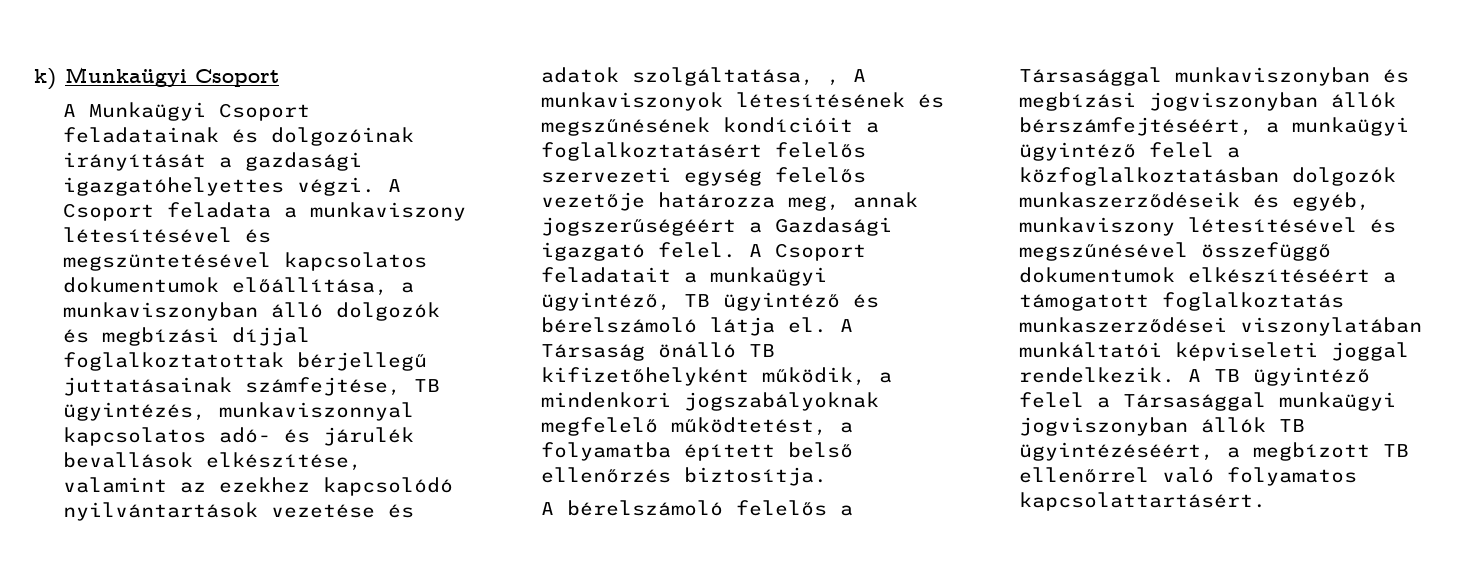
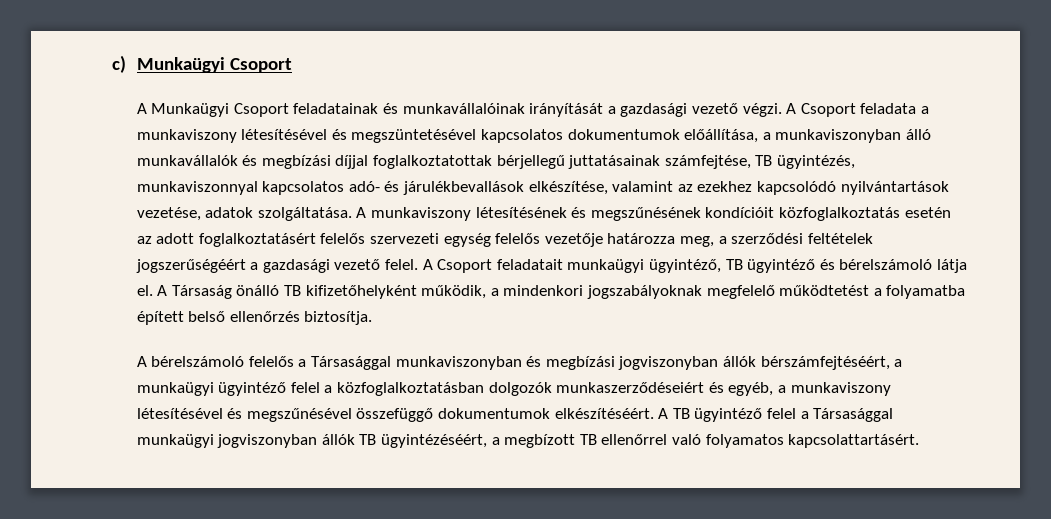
[34,68,56,90] k) -> [112,55,126,73] c)
[271,127,415,146] dolgozóinak -> [402,103,525,114] munkavállalóinak
[63,177,285,196] igazgatóhelyettes -> [691,103,738,114] vezető
[336,302,441,321] dolgozók -> [136,155,238,166] munkavállalók
[323,427,415,446] [63,452,194,468] járulék bevallások -> [402,181,524,195] járulékbevallások
[271,504,415,518] [541,67,867,86] [541,92,945,111] [541,117,880,136] vezetése és adatok szolgáltatása, , A munkaviszonyok létesítésének és megszűnésének kondícióit a -> [136,207,951,221] [136,233,195,244] vezetése, adatok szolgáltatása. A munkaviszony létesítésének és megszűnésének kondícióit közfoglalkoztatás esetén az adott
[853,192,919,208] [541,217,893,236] [541,242,646,261] annak jogszerűségéért a Gazdasági igazgató -> [718,233,873,244] [135,259,381,273] a szerződési feltételek jogszerűségéért a gazdasági vezető
[684,272,698,283] a -> (563, 264) none
[671,417,828,436] működtetést, -> [779,285,870,296] működtetést
[1019,192,1241,208] munkaszerződéseik -> [556,382,705,393] munkaszerződéseiért
(1371, 201) none -> [777,385,786,393] a
[1188,267,1397,283] [1019,292,1345,311] [1019,317,1423,336] [1019,342,1410,361] [1019,367,1176,383] elkészítéséért a támogatott foglalkoztatás munkaszerződései viszonylatában munkáltatói képviseleti joggal rendelkezik. -> [554,408,654,419] elkészítéséért.

